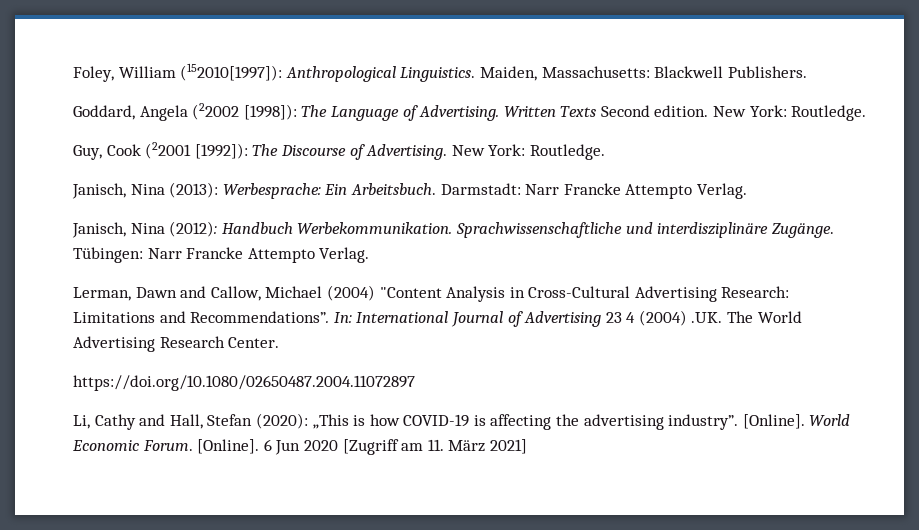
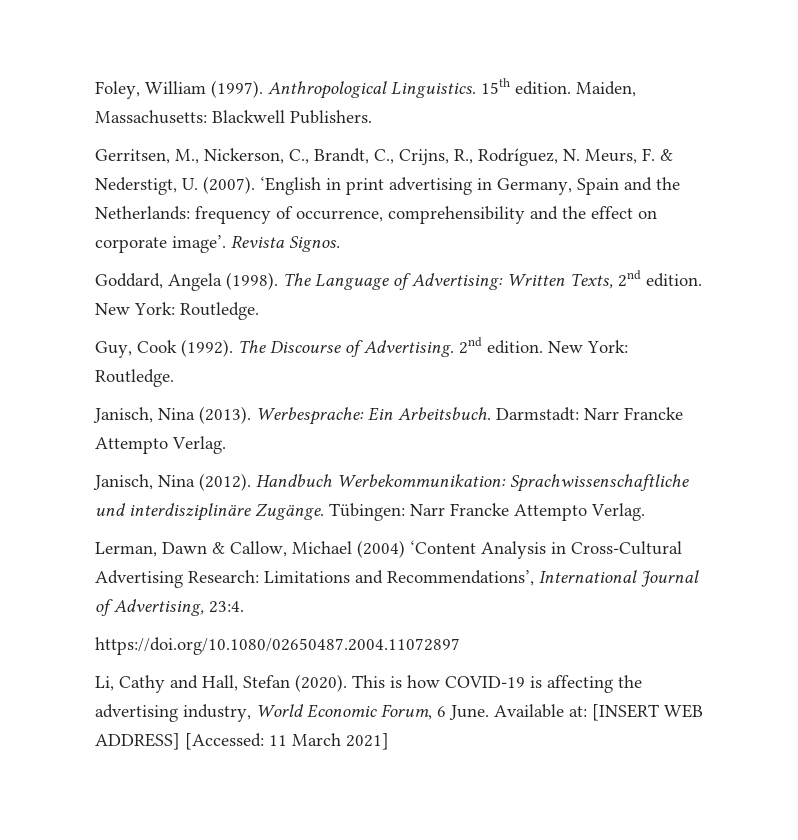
[180,63,283,81] (152010[1997]): -> [211,80,263,98] (1997).
(476, 74) none -> [481,78,571,95] 15th edition.
(807, 72) none -> [95,148,673,166] [95,176,680,195] [95,206,657,224] [95,235,340,253] // Gerritsen, M., Nickerson, C., Brandt, C., Crijns, R., Rodríguez, N. Meurs, F. & Nederstigt, U. (2007). ‘English in print advertising in Germany, Spain and the Netherlands: frequency of occurrence, comprehensibility and the effect on corporate image’. Revista Signos.
[192,103,297,120] (22002 [1998]): -> [226,272,278,290] (1998).
[419,105,650,121] Advertising. Written Texts Second -> [412,270,641,290] Advertising: Written Texts, 2nd
[145,142,248,159] (22001 [1992]): -> [181,339,233,357] (1992).
(448, 152) none -> [459,337,543,354] 2nd edition.
[169,182,219,198] (2013): -> [199,406,251,424] (2013).
[169,221,453,237] (2012): Handbuch Werbekommunikation. -> [199,473,506,491] (2012). Handbuch Werbekommunikation:
[180,286,207,298] and -> [212,542,225,554] &
[379,287,442,298] "Content -> [410,540,476,554] ‘Content
[190,311,352,323] Recommendations”. In: -> [387,570,534,586] Recommendations’,
[524,310,802,327] [73,336,280,352] Advertising 23 4 (2004) .UK. The World Advertising Research Center. -> [114,599,244,616] Advertising, 23:4.
[255,413,349,429] (2020): „This -> [295,674,385,692] (2020). This
[668,414,851,430] [72,439,486,455] industry”. [Online]. World Economic Forum. [Online]. 6 Jun 2020 [Zugriff am 11. März -> [183,704,703,722] [95,733,341,750] industry, World Economic Forum, 6 June. Available at: [INSERT WEB ADDRESS] [Accessed: 11 March

